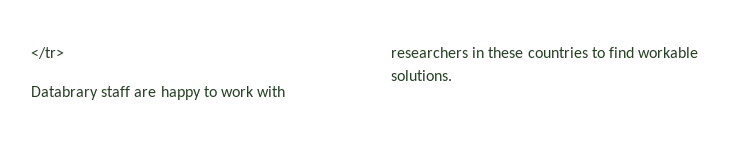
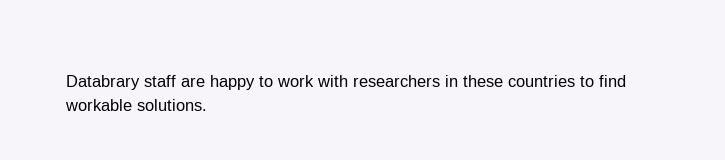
[31,47,64,59] </tr> // -> (66, 82) none

